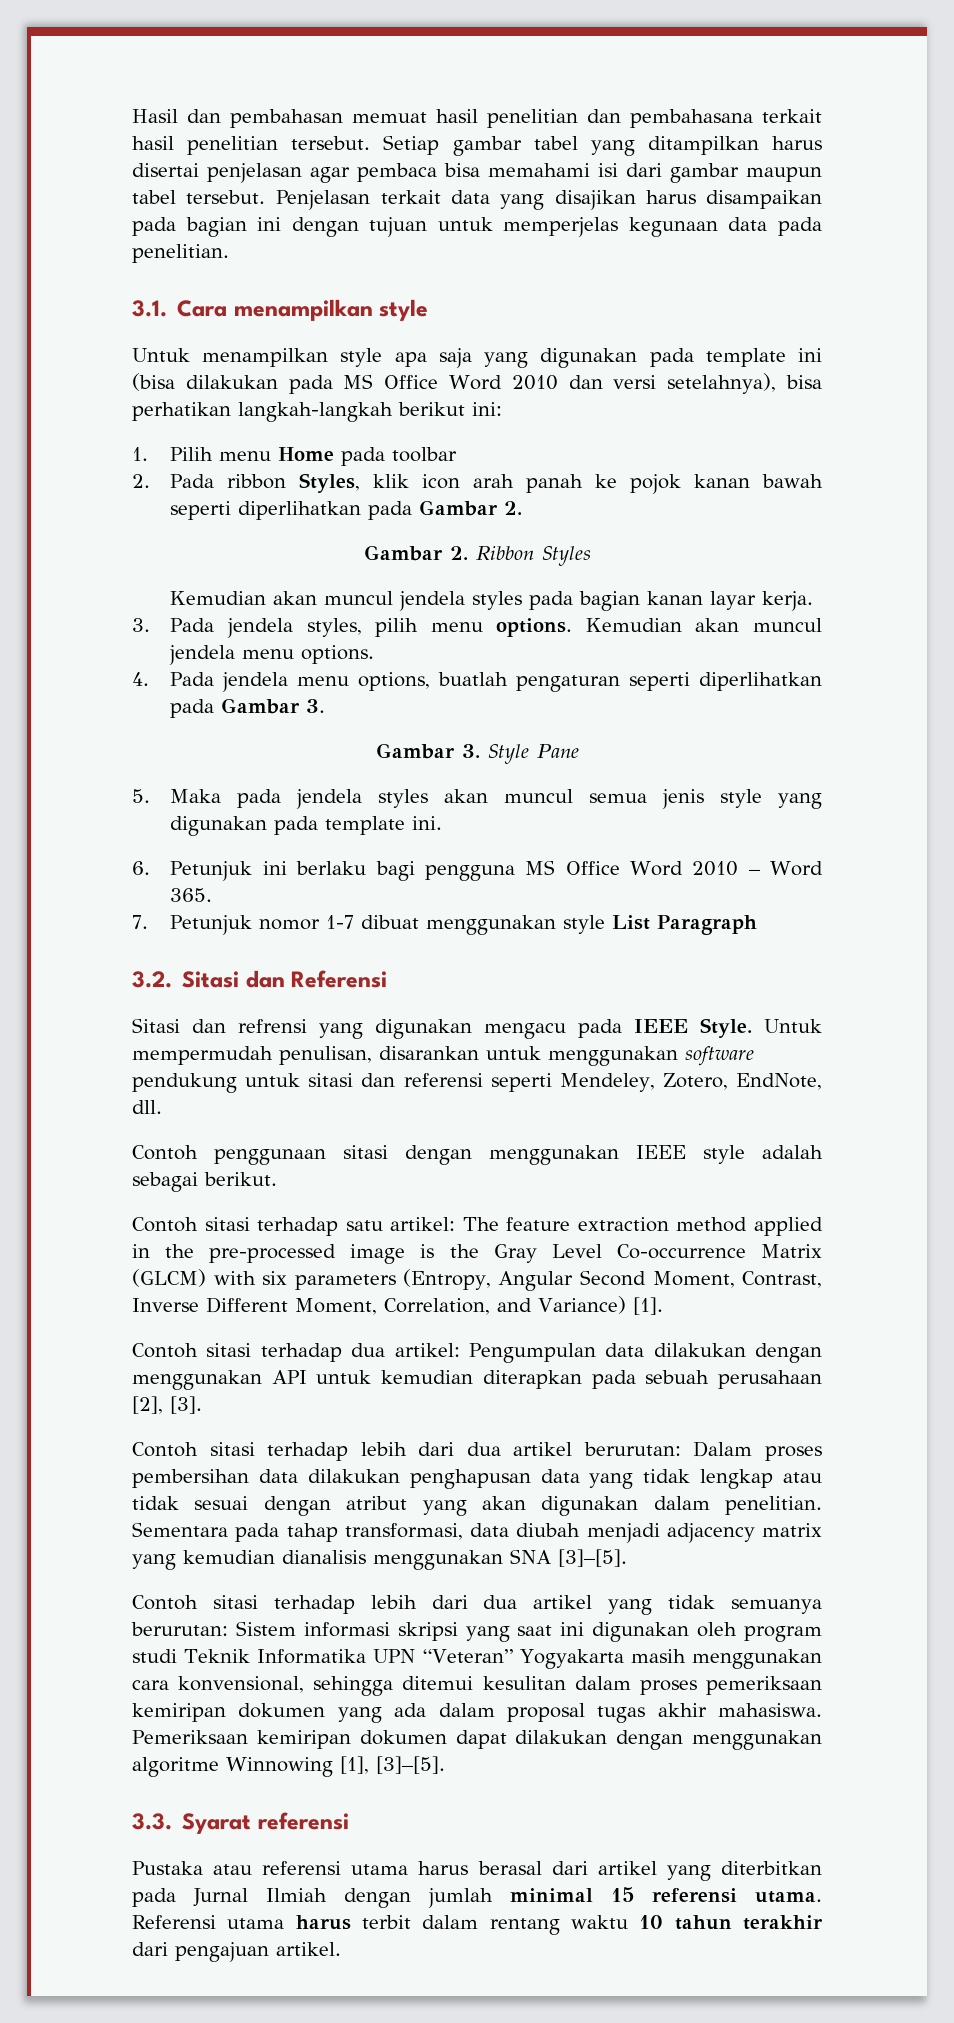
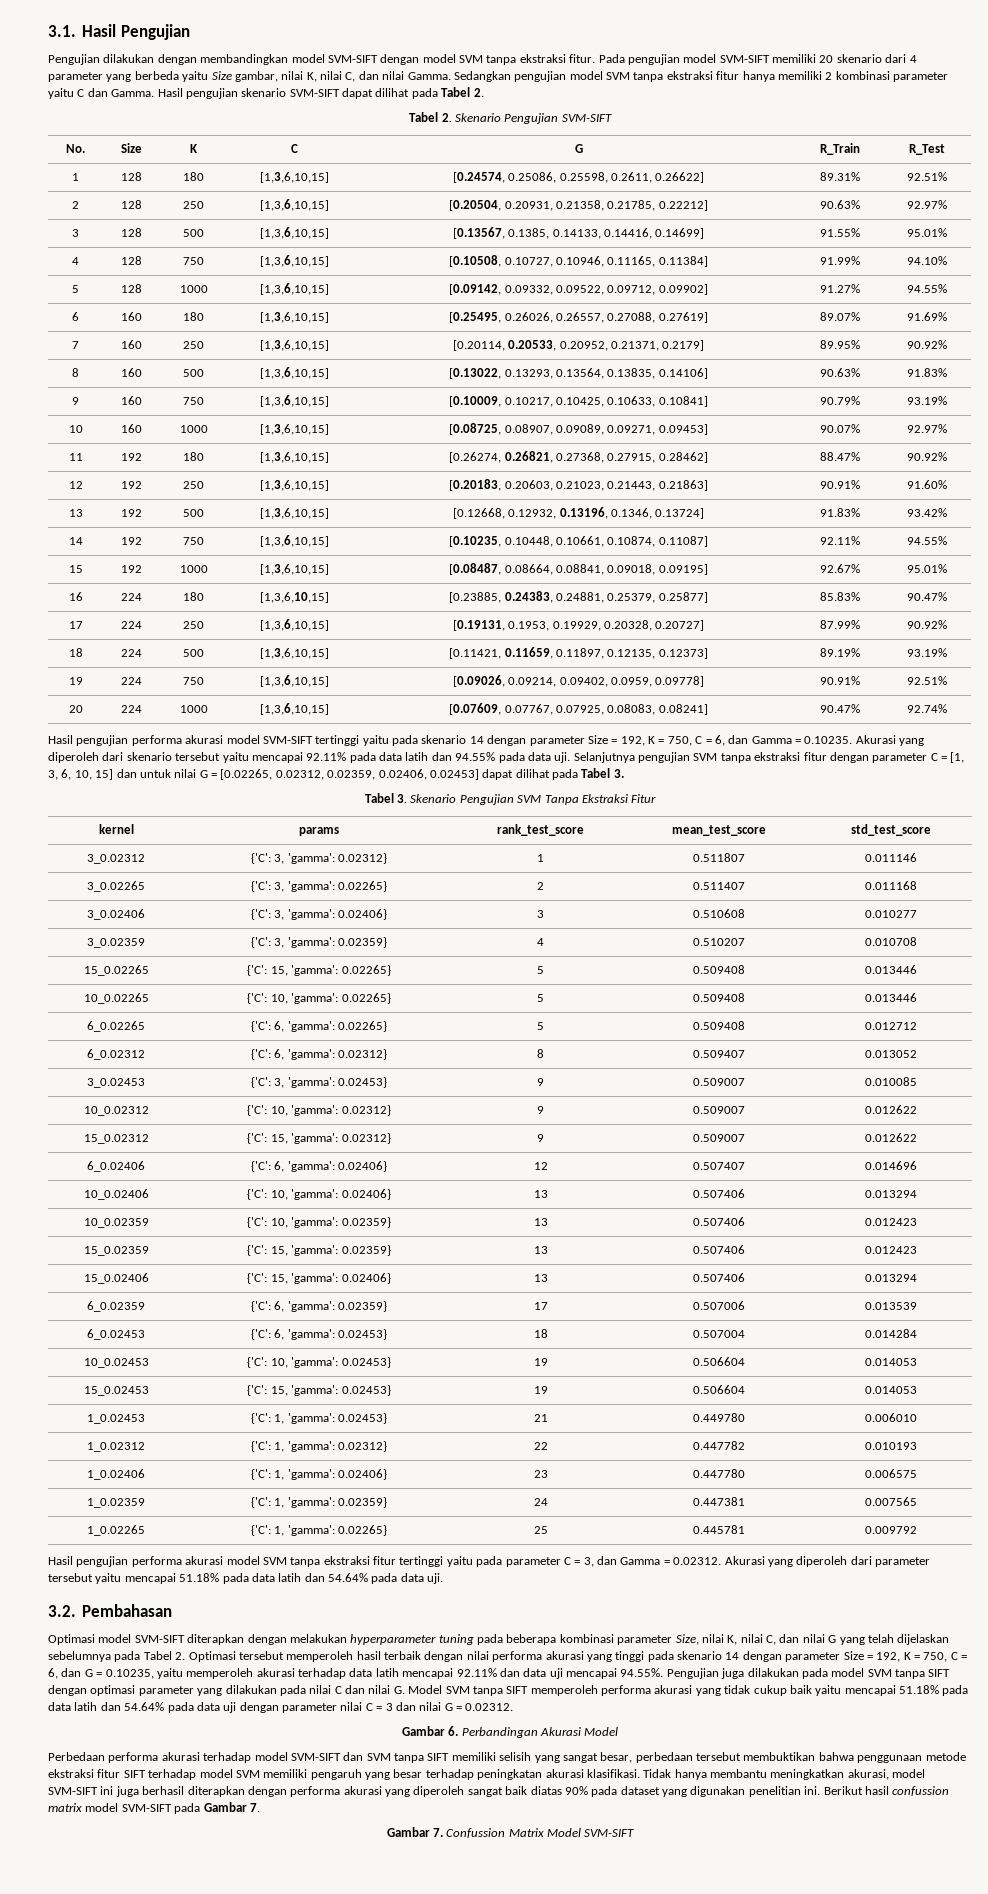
[132,109,822,128] [132,135,822,156] [132,163,822,183] [132,190,822,210] [132,217,822,237] [132,244,229,263] [132,299,428,321] [132,348,822,368] [132,373,822,394] [132,402,502,422] [132,447,458,466] [132,473,823,494] [170,500,523,520] [363,545,591,566] [170,591,814,611] [132,618,822,638] [169,645,375,665] [132,672,822,692] [170,698,326,718] [375,743,579,764] [132,789,822,809] [170,816,443,836] [132,860,824,881] [170,888,213,902] [132,915,758,935] [132,970,387,988] [132,1018,822,1039] [132,1046,754,1066] [132,1073,822,1093] [132,1100,162,1114] [132,1145,823,1165] [132,1172,277,1192] [132,1217,823,1236] [132,1244,822,1264] [132,1269,822,1291] [132,1296,663,1315] [132,1343,822,1363] [132,1370,822,1390] [132,1396,202,1414] [132,1441,822,1461] [132,1469,822,1489] [132,1496,822,1516] [132,1522,822,1543] [132,1549,627,1570] [132,1595,823,1615] [131,1621,823,1642] [132,1649,822,1669] [132,1676,822,1696] [132,1703,822,1723] [132,1730,822,1750] [132,1756,445,1777] [132,1812,349,1834] [132,1861,822,1881] [132,1887,822,1908] [132,1915,823,1935] [132,1942,341,1962] Hasil dan pembahasan memuat hasil penelitian dan pembahasana terkait hasil penelitian tersebut. Setiap gambar tabel yang ditampilkan harus disertai penjelasan agar pembaca bisa memahami isi dari gambar maupun tabel tersebut. Penjelasan terkait data yang disajikan harus disampaikan pada bagian ini dengan tujuan untuk memperjelas kegunaan data pada penelitian. // 3.1. Cara menampilkan style // Untuk menampilkan style apa saja yang digunakan pada template ini (bisa dilakukan pada MS Office Word 2010 dan versi setelahnya), bisa perhatikan langkah-langkah berikut ini: // 1. Pilih menu Home pada toolbar // 2. Pada ribbon Styles, klik icon arah panah ke pojok kanan bawah seperti diperlihatkan pada Gambar 2. // Gambar 2. Ribbon Styles // Kemudian akan muncul jendela styles pada bagian kanan layar kerja. // 3. Pada jendela styles, pilih menu options. Kemudian akan muncul jendela menu options. // 4. Pada jendela menu options, buatlah pengaturan seperti diperlihatkan pada Gambar 3. // Gambar 3. Style Pane // 5. Maka pada jendela styles akan muncul semua jenis style yang digunakan pada template ini. // 6. Petunjuk ini berlaku bagi pengguna MS Office Word 2010 – Word 365. // 7. Petunjuk nomor 1-7 dibuat menggunakan style List Paragraph // 3.2. Sitasi dan Referensi // Sitasi dan refrensi yang digunakan mengacu pada IEEE Style. Untuk mempermudah penulisan, disarankan untuk menggunakan software pendukung untuk sitasi dan referensi seperti Mendeley, Zotero, EndNote, dll. // Contoh penggunaan sitasi dengan menggunakan IEEE style adalah sebagai berikut. // Contoh sitasi terhadap satu artikel: The feature extraction method applied in the pre-processed image is the Gray Level Co-occurrence Matrix (GLCM) with six parameters (Entropy, Angular Second Moment, Contrast, Inverse Different Moment, Correlation, and Variance) [1]. // Contoh sitasi terhadap dua artikel: Pengumpulan data dilakukan dengan menggunakan API untuk kemudian diterapkan pada sebuah perusahaan [2], [3]. // Contoh sitasi terhadap lebih dari dua artikel berurutan: Dalam proses pembersihan data dilakukan penghapusan data yang tidak lengkap atau tidak sesuai dengan atribut yang akan digunakan dalam penelitian. Sementara pada tahap transformasi, data diubah menjadi adjacency matrix yang kemudian dianalisis menggunakan SNA [3]–[5]. // Contoh sitasi terhadap lebih dari dua artikel yang tidak semuanya berurutan: Sistem informasi skripsi yang saat ini digunakan oleh program studi Teknik Informatika UPN “Veteran” Yogyakarta masih menggunakan cara konvensional, sehingga ditemui kesulitan dalam proses pemeriksaan kemiripan dokumen yang ada dalam proposal tugas akhir mahasiswa. Pemeriksaan kemiripan dokumen dapat dilakukan dengan menggunakan algoritme Winnowing [1], [3]–[5]. // 3.3. Syarat referensi // Pustaka atau referensi utama harus berasal dari artikel yang diterbitkan pada Jurnal Ilmiah dengan jumlah minimal 15 referensi utama. Referensi utama harus terbit dalam rentang waktu 10 tahun terakhir dari pengajuan artikel. -> [48,24,190,40] [48,54,917,65] [48,71,948,82] [48,87,484,99] [409,112,612,124] [66,144,85,153] [120,143,142,153] [190,144,198,153] [290,144,298,153] [574,144,583,153] [820,143,860,155] [909,144,945,155] [72,173,79,181] [120,172,142,181] [183,172,204,181] [259,172,329,183] [452,172,705,183] [820,172,860,181] [907,172,947,181] [72,201,79,209] [120,200,142,209] [183,201,204,209] [259,199,329,211] [449,200,708,211] [820,200,860,209] [907,200,947,209] [72,229,79,237] [120,228,142,237] [183,229,204,237] [259,227,329,239] [452,227,705,239] [820,228,860,237] [907,228,947,237] [72,257,79,265] [120,256,142,265] [183,257,204,265] [259,255,329,267] [449,255,708,267] [820,256,860,265] [907,256,947,265] [72,285,79,293] [120,284,142,293] [179,285,208,293] [259,283,329,295] [449,284,708,295] [820,284,860,293] [907,284,947,293] [72,312,79,321] [120,312,142,321] [183,312,204,321] [259,312,329,323] [449,312,708,323] [820,312,860,321] [907,312,947,321] [72,341,79,349] [120,340,142,349] [183,341,204,349] [259,340,329,351] [452,340,705,351] [820,340,860,349] [907,340,947,349] [72,368,79,377] [120,368,142,377] [183,369,204,377] [259,367,329,379] [449,368,708,379] [820,368,860,377] [907,368,947,377] [72,397,79,405] [120,396,142,405] [183,397,204,405] [259,395,329,407] [449,396,708,407] [820,396,860,405] [907,396,947,405] [68,425,83,433] [120,424,142,433] [179,425,208,433] [259,424,329,435] [449,423,708,435] [820,424,860,433] [907,424,947,433] [68,453,83,461] [120,453,142,461] [183,452,204,461] [259,452,329,463] [449,451,708,463] [820,452,860,461] [907,452,947,461] [68,481,83,489] [120,481,142,489] [183,481,204,489] [259,480,329,491] [449,479,708,491] [820,480,860,489] [907,480,947,489] [68,509,83,517] [120,509,142,517] [183,509,204,517] [259,508,329,519] [452,507,705,519] [820,508,860,517] [907,508,947,517] [68,537,83,545] [120,537,142,545] [183,537,204,545] [259,535,329,547] [449,536,708,547] [820,536,860,545] [907,536,947,545] [68,565,83,573] [120,565,142,573] [179,565,208,573] [259,564,329,575] [449,563,708,575] [820,564,860,573] [907,564,947,573] [68,592,83,601] [120,593,142,601] [183,592,204,601] [259,592,329,603] [449,591,708,603] [820,592,860,601] [907,592,947,601] [68,621,83,629] [120,621,142,629] [183,621,204,629] [259,619,329,631] [452,620,705,631] [820,620,860,629] [907,620,947,629] [68,648,83,657] [120,649,142,657] [183,649,204,657] [259,648,329,659] [449,647,708,659] [820,648,860,657] [907,648,947,657] [68,677,83,685] [120,677,142,685] [183,677,204,685] [259,675,329,687] [452,675,705,687] [820,676,860,685] [907,676,947,685] [68,705,83,713] [120,705,142,713] [179,705,208,713] [259,703,329,715] [449,703,708,715] [820,704,860,713] [907,704,947,713] [48,735,925,746] [48,752,965,763] [48,768,624,780] [364,793,657,805] [98,824,134,834] [299,827,339,836] [497,824,584,836] [671,825,766,836] [851,824,931,836] [87,854,145,864] [250,853,388,864] [537,854,544,862] [692,853,745,862] [865,853,917,862] [87,881,145,892] [250,881,388,892] [537,882,544,890] [692,882,745,890] [865,881,917,890] [87,909,145,920] [250,909,388,920] [537,910,544,918] [692,909,745,918] [865,910,917,918] [87,938,145,948] [250,937,388,948] [537,938,544,946] [692,938,745,946] [865,937,917,946] [83,965,149,976] [247,965,391,976] [537,966,544,974] [692,965,745,974] [865,965,917,974] [83,993,149,1004] [247,993,391,1004] [537,994,544,1002] [692,993,745,1002] [865,993,917,1002] [87,1021,145,1032] [250,1021,388,1032] [537,1022,544,1030] [692,1021,745,1030] [865,1022,917,1030] [87,1049,145,1060] [250,1049,388,1060] [537,1049,544,1058] [692,1050,745,1058] [865,1050,917,1058] [87,1078,145,1088] [250,1077,388,1088] [537,1078,544,1086] [692,1078,745,1086] [865,1077,917,1086] [83,1106,149,1116] [247,1105,391,1116] [537,1106,544,1114] [692,1106,745,1114] [865,1105,917,1114] [83,1134,149,1144] [247,1133,391,1144] [537,1134,544,1142] [692,1134,745,1142] [865,1133,917,1142] [87,1161,145,1172] [250,1161,388,1172] [533,1162,548,1170] [692,1162,745,1170] [865,1161,917,1170] [83,1189,149,1200] [247,1189,391,1200] [533,1190,548,1198] [692,1189,745,1198] [865,1190,917,1198] [83,1218,149,1228] [247,1217,391,1228] [533,1218,548,1226] [692,1217,745,1226] [865,1218,917,1226] [83,1246,149,1256] [247,1245,391,1256] [533,1246,548,1254] [692,1245,745,1254] [865,1246,917,1254] [83,1273,149,1284] [247,1273,391,1284] [533,1274,548,1282] [692,1273,745,1282] [865,1274,917,1282] [87,1301,145,1312] [250,1301,388,1312] [533,1302,548,1310] [692,1301,745,1310] [865,1302,917,1310] [87,1329,145,1340] [250,1329,388,1340] [533,1329,548,1338] [692,1330,745,1338] [865,1329,917,1338] [83,1358,149,1368] [247,1357,391,1368] [533,1358,548,1366] [692,1357,745,1366] [865,1358,917,1366] [83,1386,149,1396] [247,1385,391,1396] [533,1386,548,1394] [692,1385,745,1394] [865,1386,917,1394] [87,1414,145,1424] [250,1413,388,1424] [533,1414,548,1422] [692,1413,745,1422] [865,1413,917,1422] [87,1442,145,1452] [250,1441,388,1452] [533,1442,548,1450] [692,1441,745,1450] [865,1442,917,1450] [87,1469,145,1480] [250,1469,388,1480] [533,1470,548,1478] [692,1469,745,1478] [865,1469,917,1478] [87,1498,145,1508] [250,1497,388,1508] [533,1498,548,1506] [692,1497,745,1506] [865,1497,917,1506] [87,1525,145,1536] [250,1525,388,1536] [533,1526,548,1534] [692,1525,745,1534] [865,1526,917,1534] [48,1556,930,1567] [48,1573,444,1584] [48,1604,173,1617] [48,1634,950,1645] [48,1651,968,1662] [48,1668,951,1679] [48,1685,969,1696] [48,1702,514,1713] [401,1726,619,1738] [48,1752,966,1763] [48,1769,926,1780] [48,1786,950,1797] [48,1802,260,1814] [386,1827,635,1838] 3.1. Hasil Pengujian // Pengujian dilakukan dengan membandingkan model SVM-SIFT dengan model SVM tanpa ekstraksi fitur. Pada pengujian model SVM-SIFT memiliki 20 skenario dari 4 parameter yang berbeda yaitu Size gambar, nilai K, nilai C, dan nilai Gamma. Sedangkan pengujian model SVM tanpa ekstraksi fitur hanya memiliki 2 kombinasi parameter yaitu C dan Gamma. Hasil pengujian skenario SVM-SIFT dapat dilihat pada Tabel 2. // Tabel 2. Skenario Pengujian SVM-SIFT // No. | Size | K | C | G | R_Train | R_Test // 1 | 128 | 180 | [1,3,6,10,15] | [0.24574, 0.25086, 0.25598, 0.2611, 0.26622] | 89.31% | 92.51% // 2 | 128 | 250 | [1,3,6,10,15] | [0.20504, 0.20931, 0.21358, 0.21785, 0.22212] | 90.63% | 92.97% // 3 | 128 | 500 | [1,3,6,10,15] | [0.13567, 0.1385, 0.14133, 0.14416, 0.14699] | 91.55% | 95.01% // 4 | 128 | 750 | [1,3,6,10,15] | [0.10508, 0.10727, 0.10946, 0.11165, 0.11384] | 91.99% | 94.10% // 5 | 128 | 1000 | [1,3,6,10,15] | [0.09142, 0.09332, 0.09522, 0.09712, 0.09902] | 91.27% | 94.55% // 6 | 160 | 180 | [1,3,6,10,15] | [0.25495, 0.26026, 0.26557, 0.27088, 0.27619] | 89.07% | 91.69% // 7 | 160 | 250 | [1,3,6,10,15] | [0.20114, 0.20533, 0.20952, 0.21371, 0.2179] | 89.95% | 90.92% // 8 | 160 | 500 | [1,3,6,10,15] | [0.13022, 0.13293, 0.13564, 0.13835, 0.14106] | 90.63% | 91.83% // 9 | 160 | 750 | [1,3,6,10,15] | [0.10009, 0.10217, 0.10425, 0.10633, 0.10841] | 90.79% | 93.19% // 10 | 160 | 1000 | [1,3,6,10,15] | [0.08725, 0.08907, 0.09089, 0.09271, 0.09453] | 90.07% | 92.97% // 11 | 192 | 180 | [1,3,6,10,15] | [0.26274, 0.26821, 0.27368, 0.27915, 0.28462] | 88.47% | 90.92% // 12 | 192 | 250 | [1,3,6,10,15] | [0.20183, 0.20603, 0.21023, 0.21443, 0.21863] | 90.91% | 91.60% // 13 | 192 | 500 | [1,3,6,10,15] | [0.12668, 0.12932, 0.13196, 0.1346, 0.13724] | 91.83% | 93.42% // 14 | 192 | 750 | [1,3,6,10,15] | [0.10235, 0.10448, 0.10661, 0.10874, 0.11087] | 92.11% | 94.55% // 15 | 192 | 1000 | [1,3,6,10,15] | [0.08487, 0.08664, 0.08841, 0.09018, 0.09195] | 92.67% | 95.01% // 16 | 224 | 180 | [1,3,6,10,15] | [0.23885, 0.24383, 0.24881, 0.25379, 0.25877] | 85.83% | 90.47% // 17 | 224 | 250 | [1,3,6,10,15] | [0.19131, 0.1953, 0.19929, 0.20328, 0.20727] | 87.99% | 90.92% // 18 | 224 | 500 | [1,3,6,10,15] | [0.11421, 0.11659, 0.11897, 0.12135, 0.12373] | 89.19% | 93.19% // 19 | 224 | 750 | [1,3,6,10,15] | [0.09026, 0.09214, 0.09402, 0.0959, 0.09778] | 90.91% | 92.51% // 20 | 224 | 1000 | [1,3,6,10,15] | [0.07609, 0.07767, 0.07925, 0.08083, 0.08241] | 90.47% | 92.74% // Hasil pengujian performa akurasi model SVM-SIFT tertinggi yaitu pada skenario 14 dengan parameter Size = 192, K = 750, C = 6, dan Gamma = 0.10235. Akurasi yang diperoleh dari skenario tersebut yaitu mencapai 92.11% pada data latih dan 94.55% pada data uji. Selanjutnya pengujian SVM tanpa ekstraksi fitur dengan parameter C = [1, 3, 6, 10, 15] dan untuk nilai G = [0.02265, 0.02312, 0.02359, 0.02406, 0.02453] dapat dilihat pada Tabel 3. // Tabel 3. Skenario Pengujian SVM Tanpa Ekstraksi Fitur // kernel | params | rank_test_score | mean_test_score | std_test_score // 3_0.02312 | {'C': 3, 'gamma': 0.02312} | 1 | 0.511807 | 0.011146 // 3_0.02265 | {'C': 3, 'gamma': 0.02265} | 2 | 0.511407 | 0.011168 // 3_0.02406 | {'C': 3, 'gamma': 0.02406} | 3 | 0.510608 | 0.010277 // 3_0.02359 | {'C': 3, 'gamma': 0.02359} | 4 | 0.510207 | 0.010708 // 15_0.02265 | {'C': 15, 'gamma': 0.02265} | 5 | 0.509408 | 0.013446 // 10_0.02265 | {'C': 10, 'gamma': 0.02265} | 5 | 0.509408 | 0.013446 // 6_0.02265 | {'C': 6, 'gamma': 0.02265} | 5 | 0.509408 | 0.012712 // 6_0.02312 | {'C': 6, 'gamma': 0.02312} | 8 | 0.509407 | 0.013052 // 3_0.02453 | {'C': 3, 'gamma': 0.02453} | 9 | 0.509007 | 0.010085 // 10_0.02312 | {'C': 10, 'gamma': 0.02312} | 9 | 0.509007 | 0.012622 // 15_0.02312 | {'C': 15, 'gamma': 0.02312} | 9 | 0.509007 | 0.012622 // 6_0.02406 | {'C': 6, 'gamma': 0.02406} | 12 | 0.507407 | 0.014696 // 10_0.02406 | {'C': 10, 'gamma': 0.02406} | 13 | 0.507406 | 0.013294 // 10_0.02359 | {'C': 10, 'gamma': 0.02359} | 13 | 0.507406 | 0.012423 // 15_0.02359 | {'C': 15, 'gamma': 0.02359} | 13 | 0.507406 | 0.012423 // 15_0.02406 | {'C': 15, 'gamma': 0.02406} | 13 | 0.507406 | 0.013294 // 6_0.02359 | {'C': 6, 'gamma': 0.02359} | 17 | 0.507006 | 0.013539 // 6_0.02453 | {'C': 6, 'gamma': 0.02453} | 18 | 0.507004 | 0.014284 // 10_0.02453 | {'C': 10, 'gamma': 0.02453} | 19 | 0.506604 | 0.014053 // 15_0.02453 | {'C': 15, 'gamma': 0.02453} | 19 | 0.506604 | 0.014053 // 1_0.02453 | {'C': 1, 'gamma': 0.02453} | 21 | 0.449780 | 0.006010 // 1_0.02312 | {'C': 1, 'gamma': 0.02312} | 22 | 0.447782 | 0.010193 // 1_0.02406 | {'C': 1, 'gamma': 0.02406} | 23 | 0.447780 | 0.006575 // 1_0.02359 | {'C': 1, 'gamma': 0.02359} | 24 | 0.447381 | 0.007565 // 1_0.02265 | {'C': 1, 'gamma': 0.02265} | 25 | 0.445781 | 0.009792 // Hasil pengujian performa akurasi model SVM tanpa ekstraksi fitur tertinggi yaitu pada parameter C = 3, dan Gamma = 0.02312. Akurasi yang diperoleh dari parameter tersebut yaitu mencapai 51.18% pada data latih dan 54.64% pada data uji. // 3.2. Pembahasan // Optimasi model SVM-SIFT diterapkan dengan melakukan hyperparameter tuning pada beberapa kombinasi parameter Size, nilai K, nilai C, dan nilai G yang telah dijelaskan sebelumnya pada Tabel 2. Optimasi tersebut memperoleh hasil terbaik dengan nilai performa akurasi yang tinggi pada skenario 14 dengan parameter Size = 192, K = 750, C = 6, dan G = 0.10235, yaitu memperoleh akurasi terhadap data latih mencapai 92.11% dan data uji mencapai 94.55%. Pengujian juga dilakukan pada model SVM tanpa SIFT dengan optimasi parameter yang dilakukan pada nilai C dan nilai G. Model SVM tanpa SIFT memperoleh performa akurasi yang tidak cukup baik yaitu mencapai 51.18% pada data latih dan 54.64% pada data uji dengan parameter nilai C = 3 dan nilai G = 0.02312. // Gambar 6. Perbandingan Akurasi Model // Perbedaan performa akurasi terhadap model SVM-SIFT dan SVM tanpa SIFT memiliki selisih yang sangat besar, perbedaan tersebut membuktikan bahwa penggunaan metode ekstraksi fitur SIFT terhadap model SVM memiliki pengaruh yang besar terhadap peningkatan akurasi klasifikasi. Tidak hanya membantu meningkatkan akurasi, model SVM-SIFT ini juga berhasil diterapkan dengan performa akurasi yang diperoleh sangat baik diatas 90% pada dataset yang digunakan penelitian ini. Berikut hasil confussion matrix model SVM-SIFT pada Gambar 7. // Gambar 7. Confussion Matrix Model SVM-SIFT

